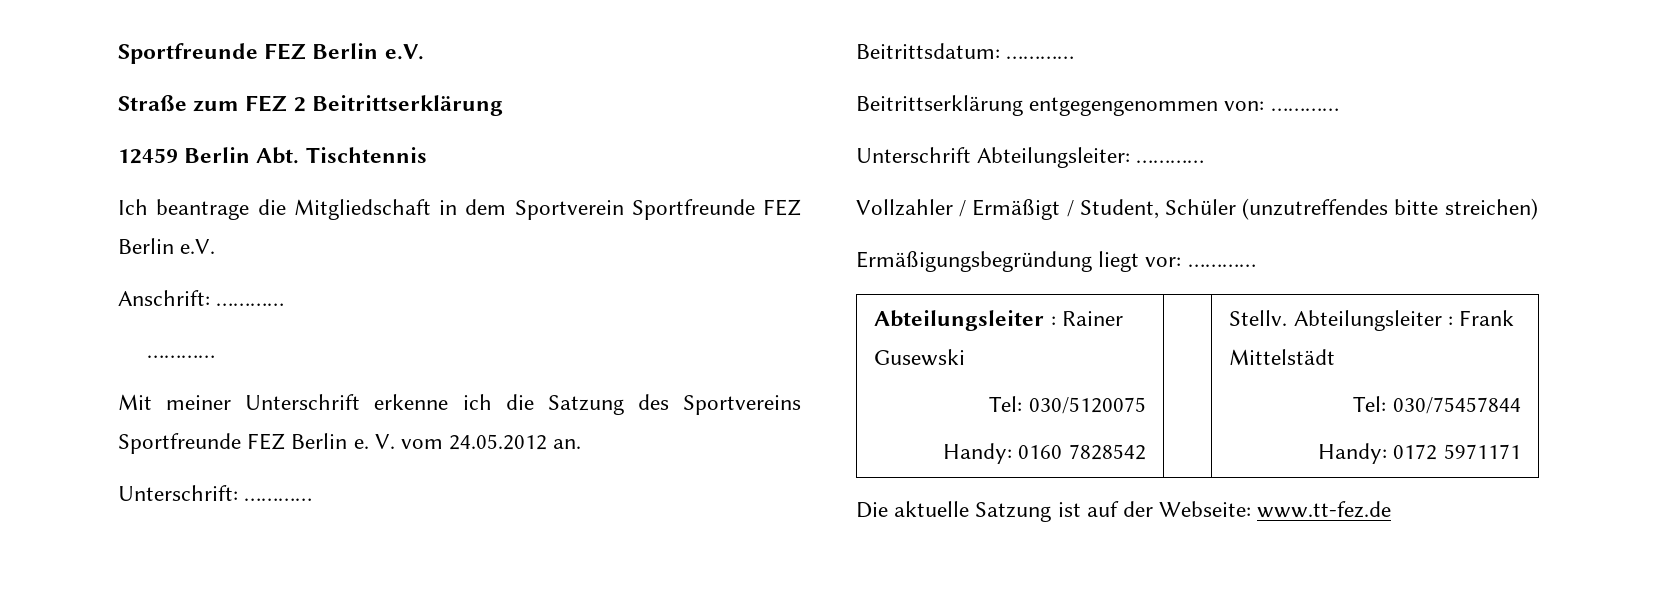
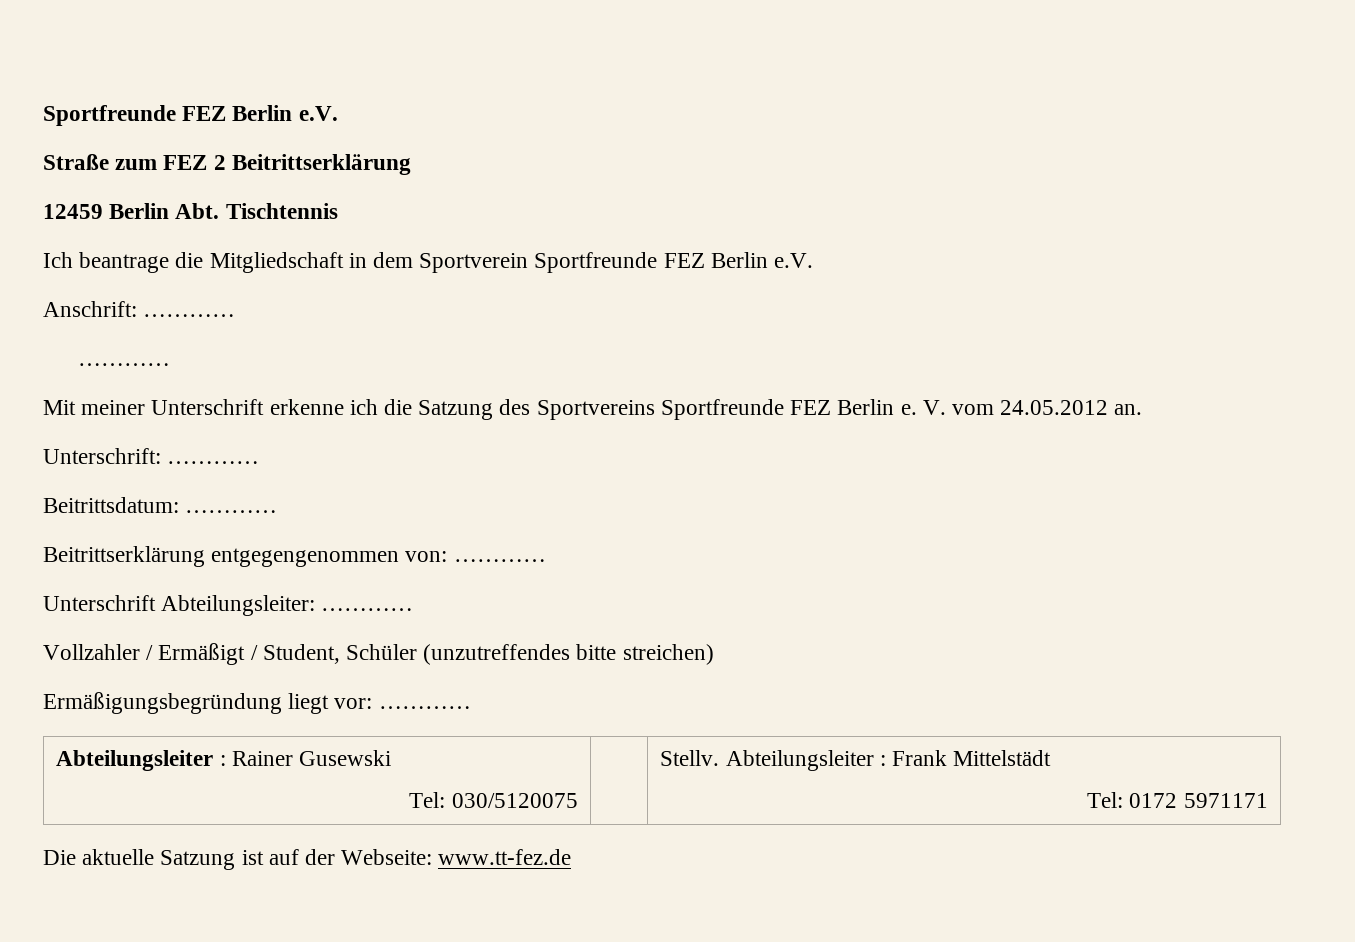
[943,443,1146,464] // Handy: 0160 7828542 -> (578, 800) none
[1392,397,1521,414] [1318,443,1388,464] 030/75457844 // Handy: -> (1124, 800) none

